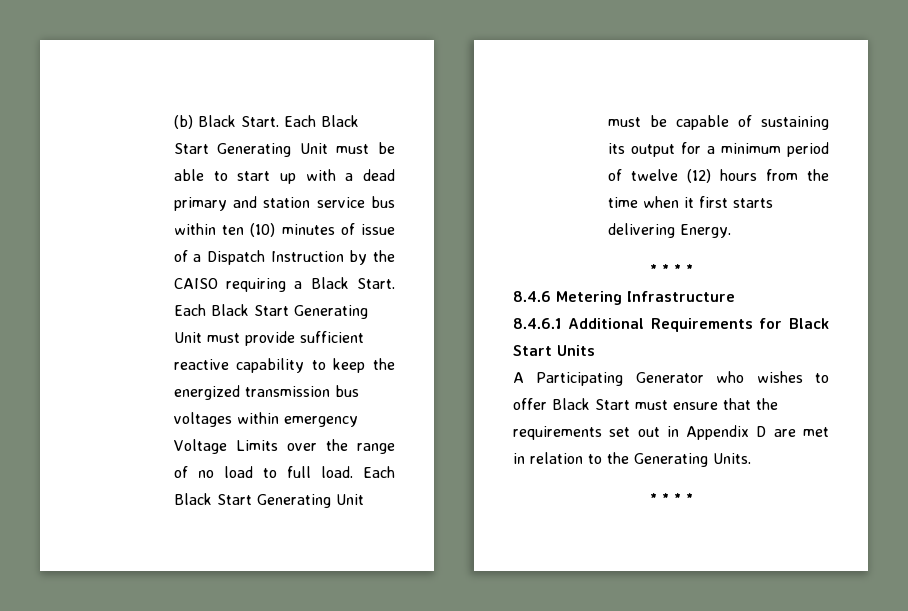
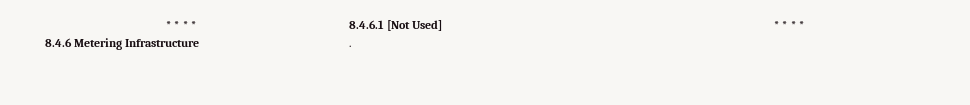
[173,115,359,129] [173,142,396,157] [173,169,395,184] [173,196,396,211] [173,223,396,237] [173,250,395,265] [173,277,396,292] [173,304,368,319] [173,331,364,346] [173,358,396,373] [173,385,359,400] [173,412,358,427] [173,439,396,454] [173,466,395,478] [173,493,364,508] [607,115,829,130] [607,142,829,157] [607,169,829,183] [607,196,773,208] [607,223,731,238] (b) Black Start. Each Black Start Generating Unit must be able to start up with a dead primary and station service bus within ten (10) minutes of issue of a Dispatch Instruction by the CAISO requiring a Black Start. Each Black Start Generating Unit must provide sufficient reactive capability to keep the energized transmission bus voltages within emergency Voltage Limits over the range of no load to full load. Each Black Start Generating Unit must be capable of sustaining its output for a minimum period of twelve (12) hours from the time when it first starts delivering Energy. // -> (166, 25) none
[567,318,829,332] [513,345,595,356] [513,371,829,386] [513,398,778,410] [513,425,829,440] [513,452,751,467] Additional Requirements for Black Start Units // A Participating Generator who wishes to offer Black Start must ensure that the requirements set out in Appendix D are met in relation to the Generating Units. -> [387,20,443,31] [349,45,351,47] [Not Used] // .

